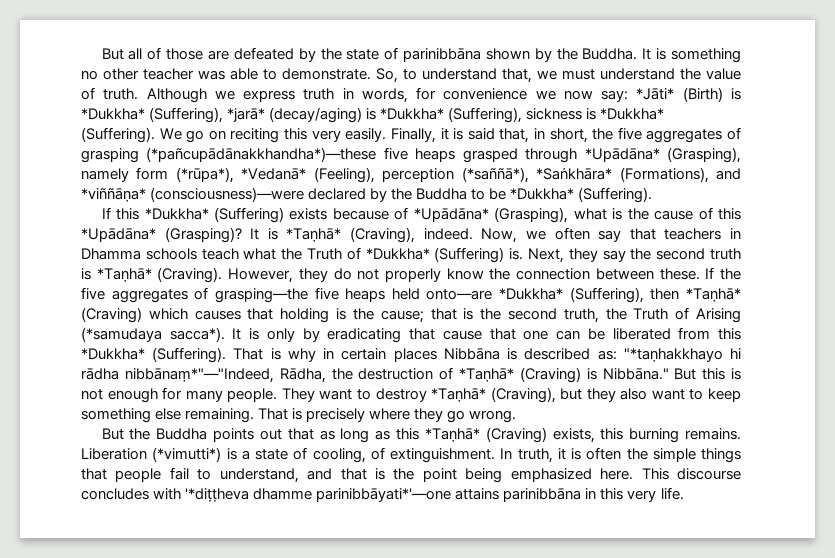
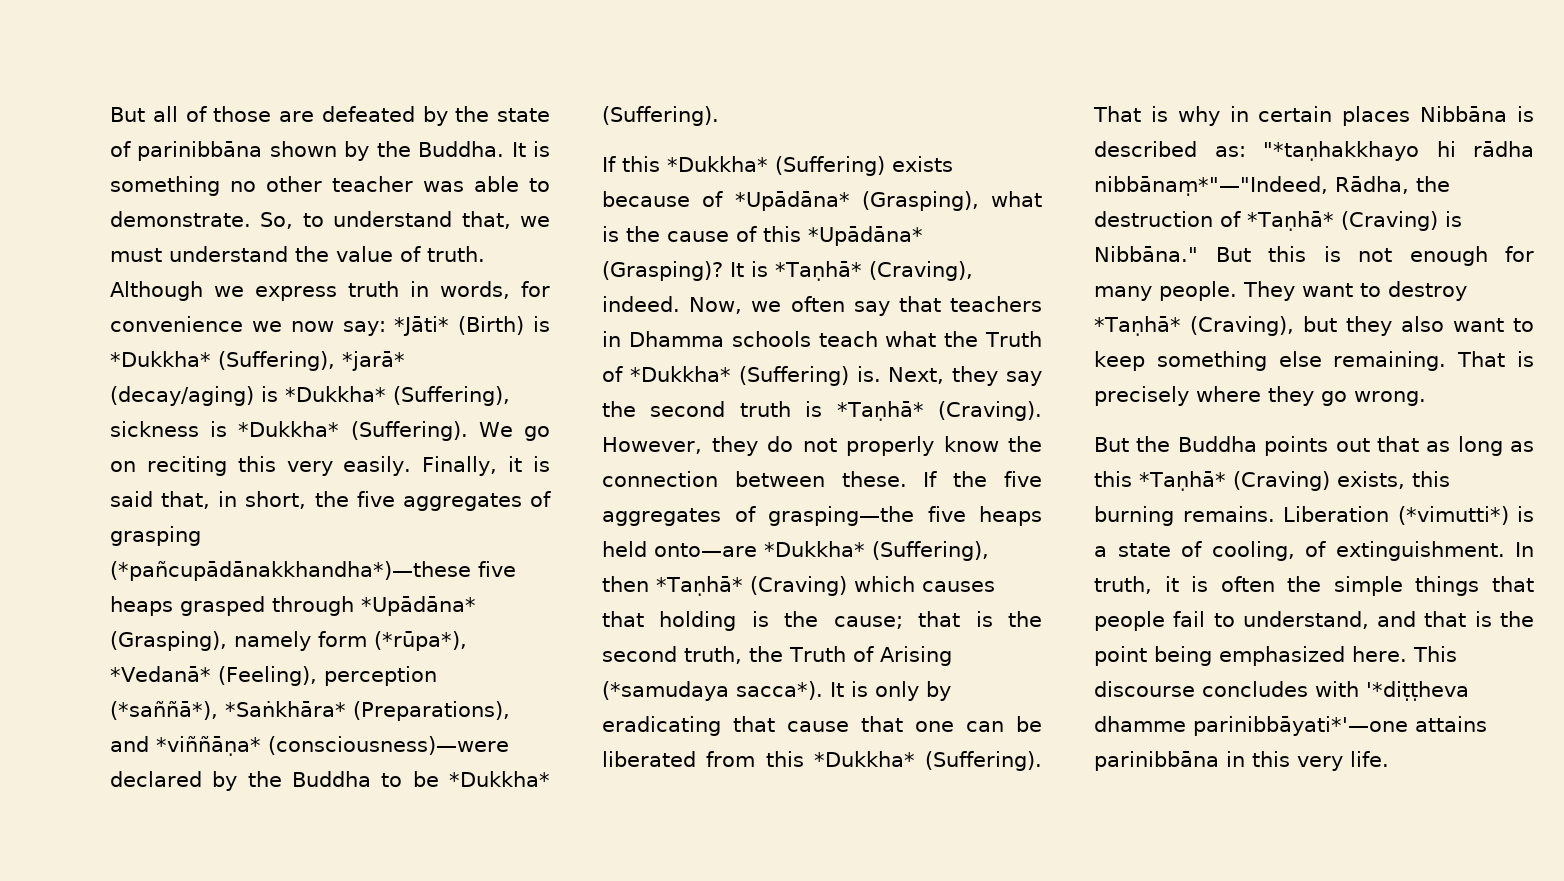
[619,167,709,183] (Formations), -> [353,701,510,721] (Preparations),

